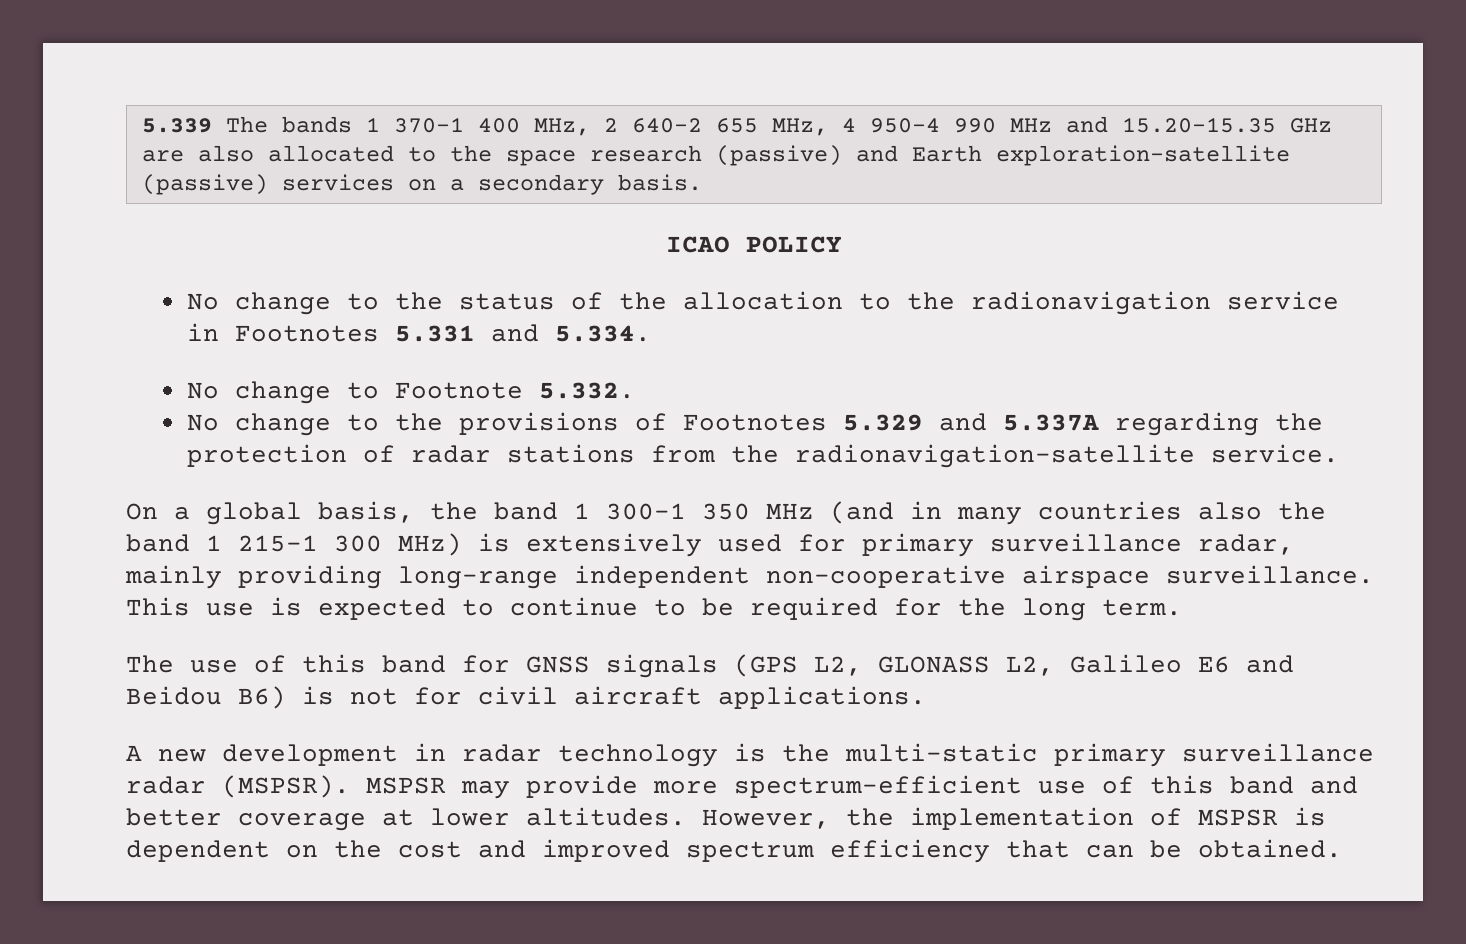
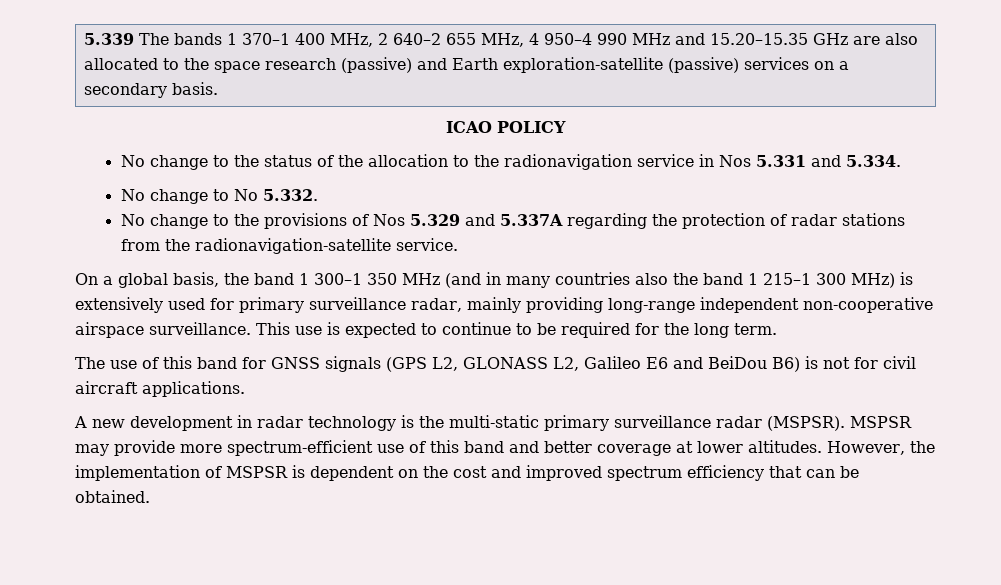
[234,325,379,342] Footnotes -> [718,155,751,167] Nos
[394,382,523,399] Footnote -> [233,189,258,201] No
[682,414,827,431] Footnotes -> [372,214,405,226] Nos
[126,686,222,705] Beidou -> [708,356,767,369] BeiDou

